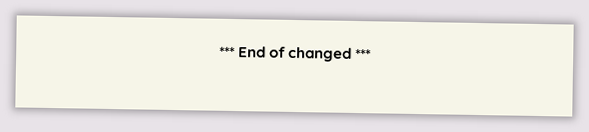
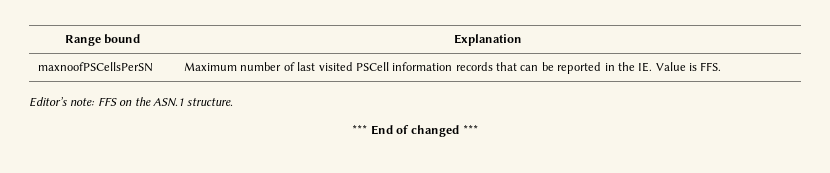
(218, 52) none -> [64,34,141,46] [454,34,522,46] [38,62,154,72] [184,62,722,74] [29,97,234,107] Range bound | Explanation // maxnoofPSCellsPerSN | Maximum number of last visited PSCell information records that can be reported in the IE. Value is FFS. // Editor’s note: FFS on the ASN.1 structure. //

